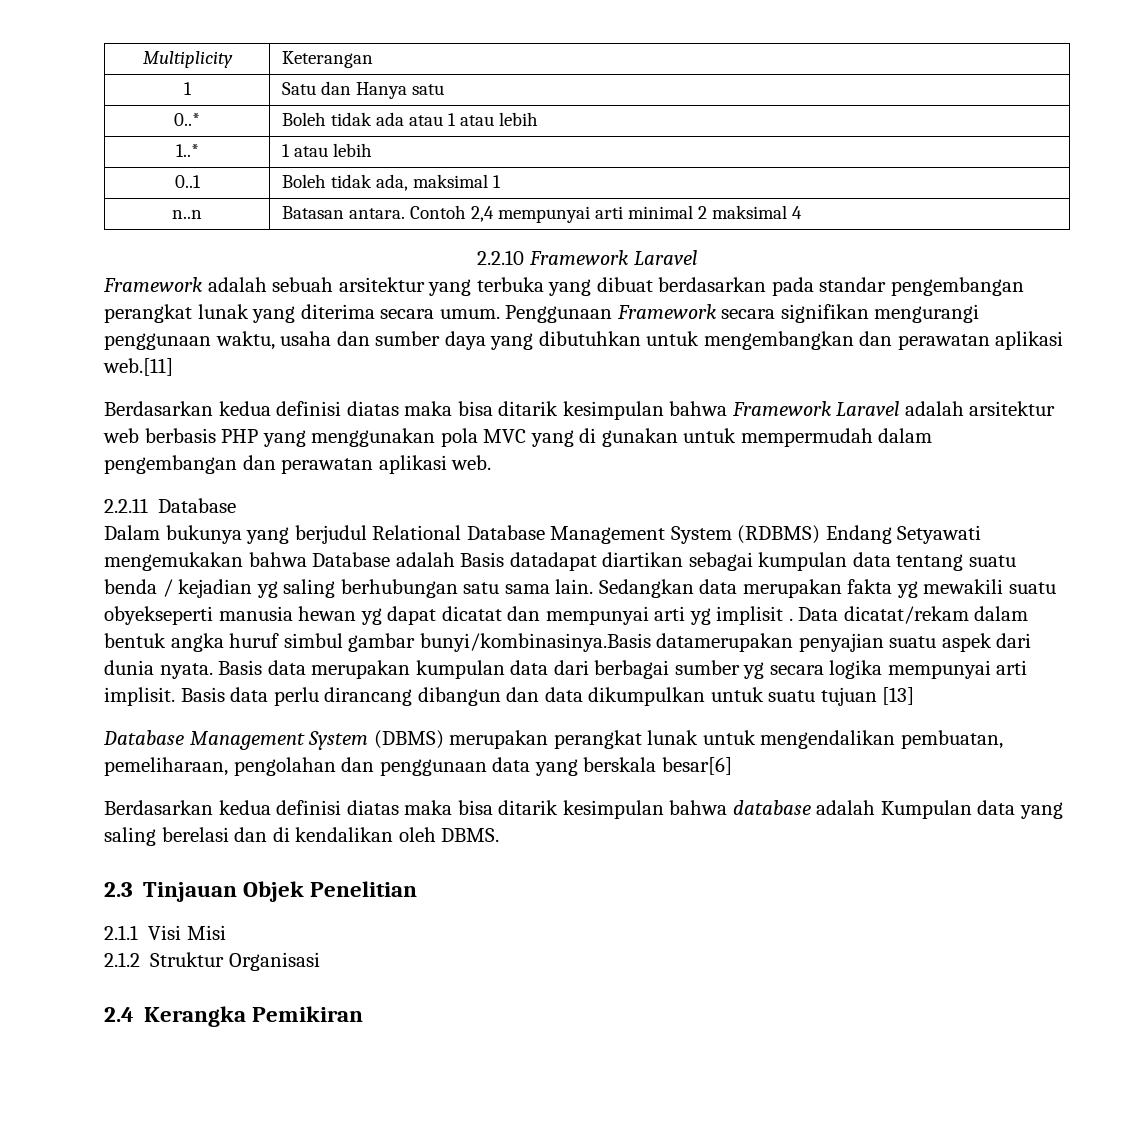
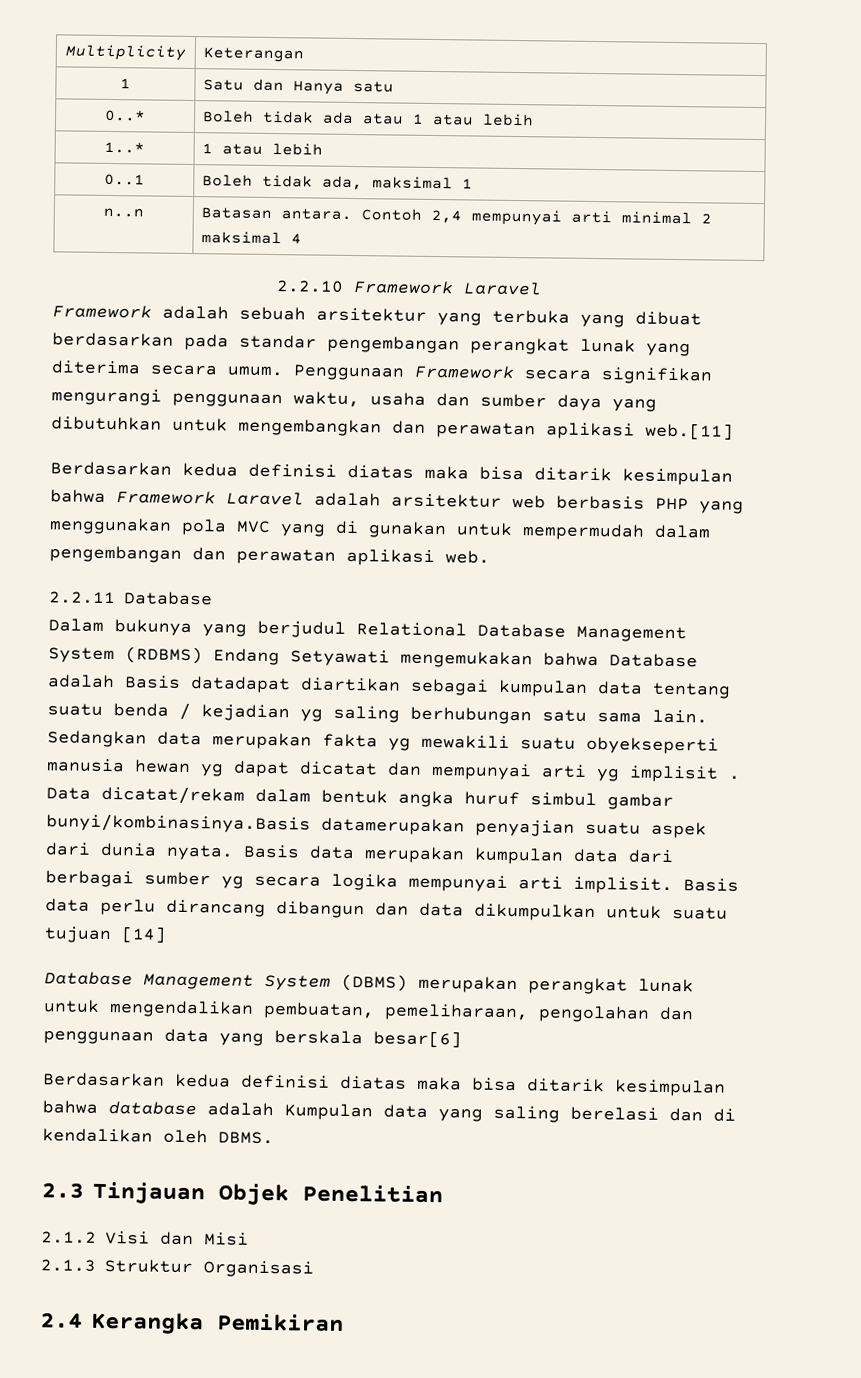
[882,687,915,705] [13] -> [121,926,167,943] [14]
[104,925,182,940] 2.1.1 Visi -> [41,1231,194,1246] 2.1.2 Visi dan
[104,952,140,967] 2.1.2 -> [40,1259,96,1272] 2.1.3

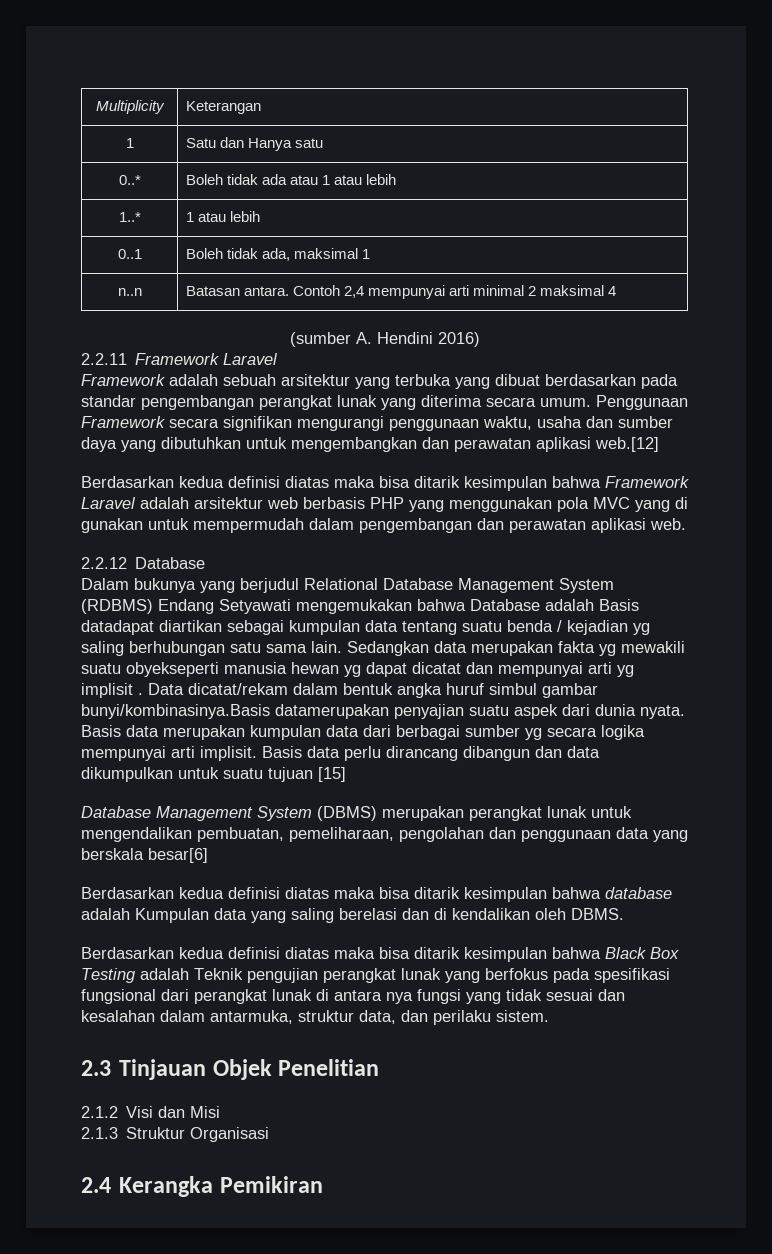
[275,280,344,293] 2.2.10 -> [289,332,480,347] [81,353,127,365] (sumber A. Hendini 2016) // 2.2.11
[645,422,734,440] web.[11] -> [595,437,659,452] web.[12]
[49,591,116,605] 2.2.11 -> [81,557,127,569] 2.2.12
[121,926,167,943] [14] -> [318,767,346,782] [15]
(274, 1138) none -> [81,947,679,962] [81,968,670,983] [81,989,625,1004] [81,1010,549,1025] // Berdasarkan kedua definisi diatas maka bisa ditarik kesimpulan bahwa Black Box Testing adalah Teknik pengujian perangkat lunak yang berfokus pada spesifikasi fungsional dari perangkat lunak di antara nya fungsi yang tidak sesuai dan kesalahan dalam antarmuka, struktur data, dan perilaku sistem.

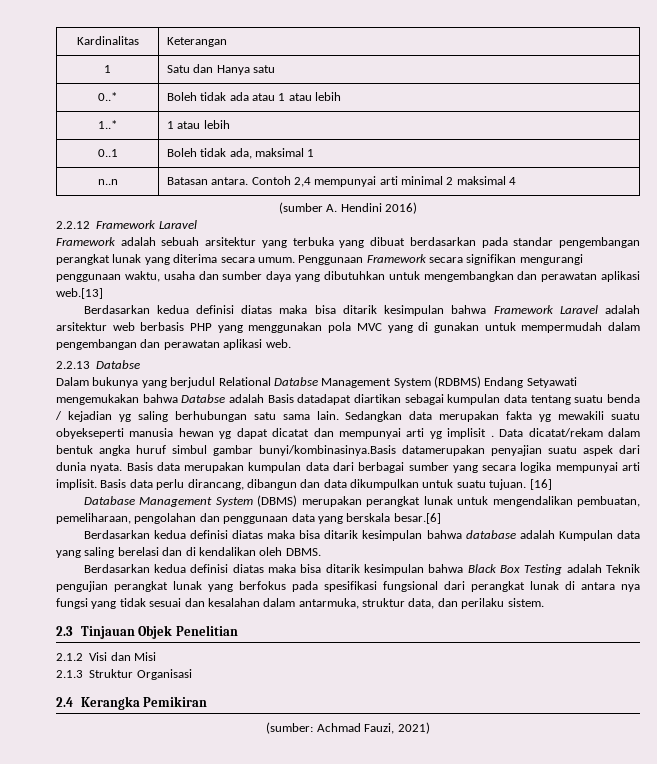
[95,100,165,114] Multiplicity -> [76,36,139,45] Kardinalitas
[81,353,127,365] 2.2.11 -> [56,221,90,229] 2.2.12
[595,437,659,452] web.[12] -> [56,288,103,299] web.[13]
[81,557,206,569] 2.2.12 Database -> [56,360,141,369] 2.2.13 Databse
[383,578,453,590] Database -> [273,377,318,386] Databse
[470,599,540,611] Database -> [181,394,226,403] Databse
[525,728,542,740] yg -> [452,465,478,473] yang
[386,746,458,761] dirancang -> [187,479,244,490] dirancang,
[268,767,346,782] tujuan [15] -> [489,479,552,490] tujuan. [16]
[148,848,208,863] besar[6] -> [393,513,441,524] besar.[6]
(323, 1184) none -> [266,722,430,734] // (sumber: Achmad Fauzi, 2021)

